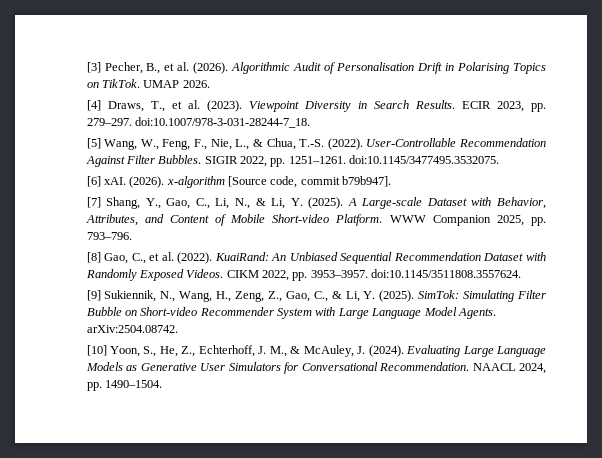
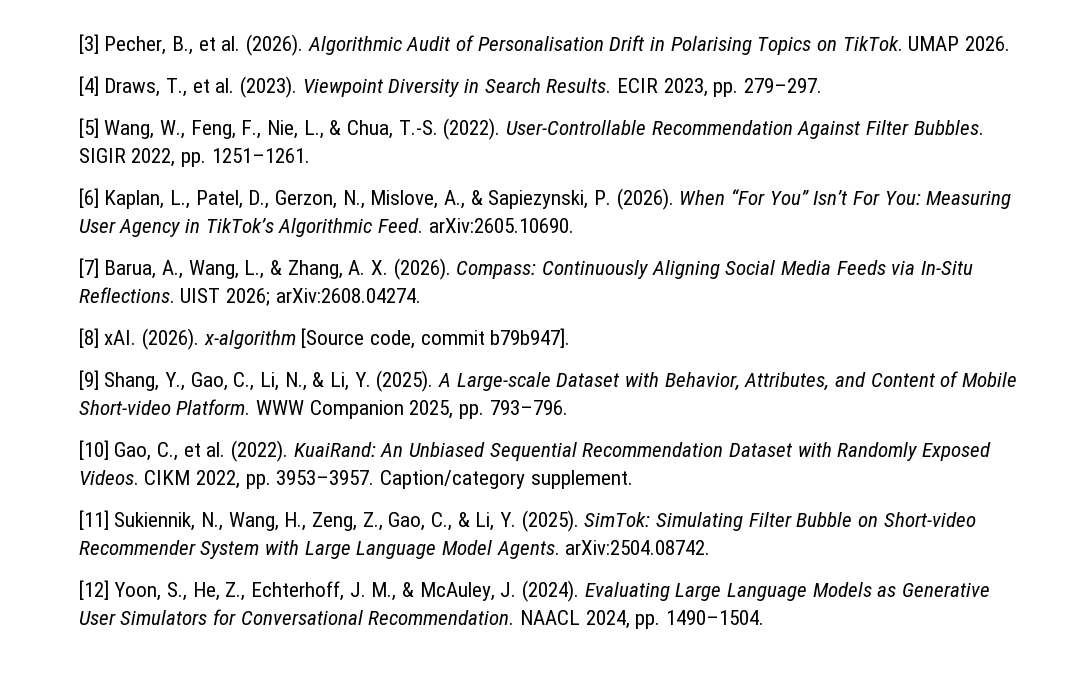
[134,117,310,128] doi:10.1007/978-3-031-28244-7_18. -> (823, 85) none
[349,155,500,164] doi:10.1145/3477495.3532075. -> (310, 155) none
(101, 181) none -> [104,188,1012,210] [78,218,574,237] [78,258,974,280] [78,287,421,306] [78,328,99,348] Kaplan, L., Patel, D., Gerzon, N., Mislove, A., & Sapiezynski, P. (2026). When “For You” Isn’t For You: Measuring User Agency in TikTok’s Algorithmic Feed. arXiv:2605.10690. // [7] Barua, A., Wang, L., & Zhang, A. X. (2026). Compass: Continuously Aligning Social Media Feeds via In-Situ Reflections. UIST 2026; arXiv:2608.04274. // [8]
[86,197,101,208] [7] -> [78,370,99,390] [9]
[86,252,101,263] [8] -> [78,440,109,460] [10]
[371,269,522,278] [86,290,101,301] doi:10.1145/3511808.3557624. // [9] -> [380,470,633,489] [78,510,109,530] Caption/category supplement. // [11]
[86,345,107,356] [10] -> [78,580,109,600] [12]

